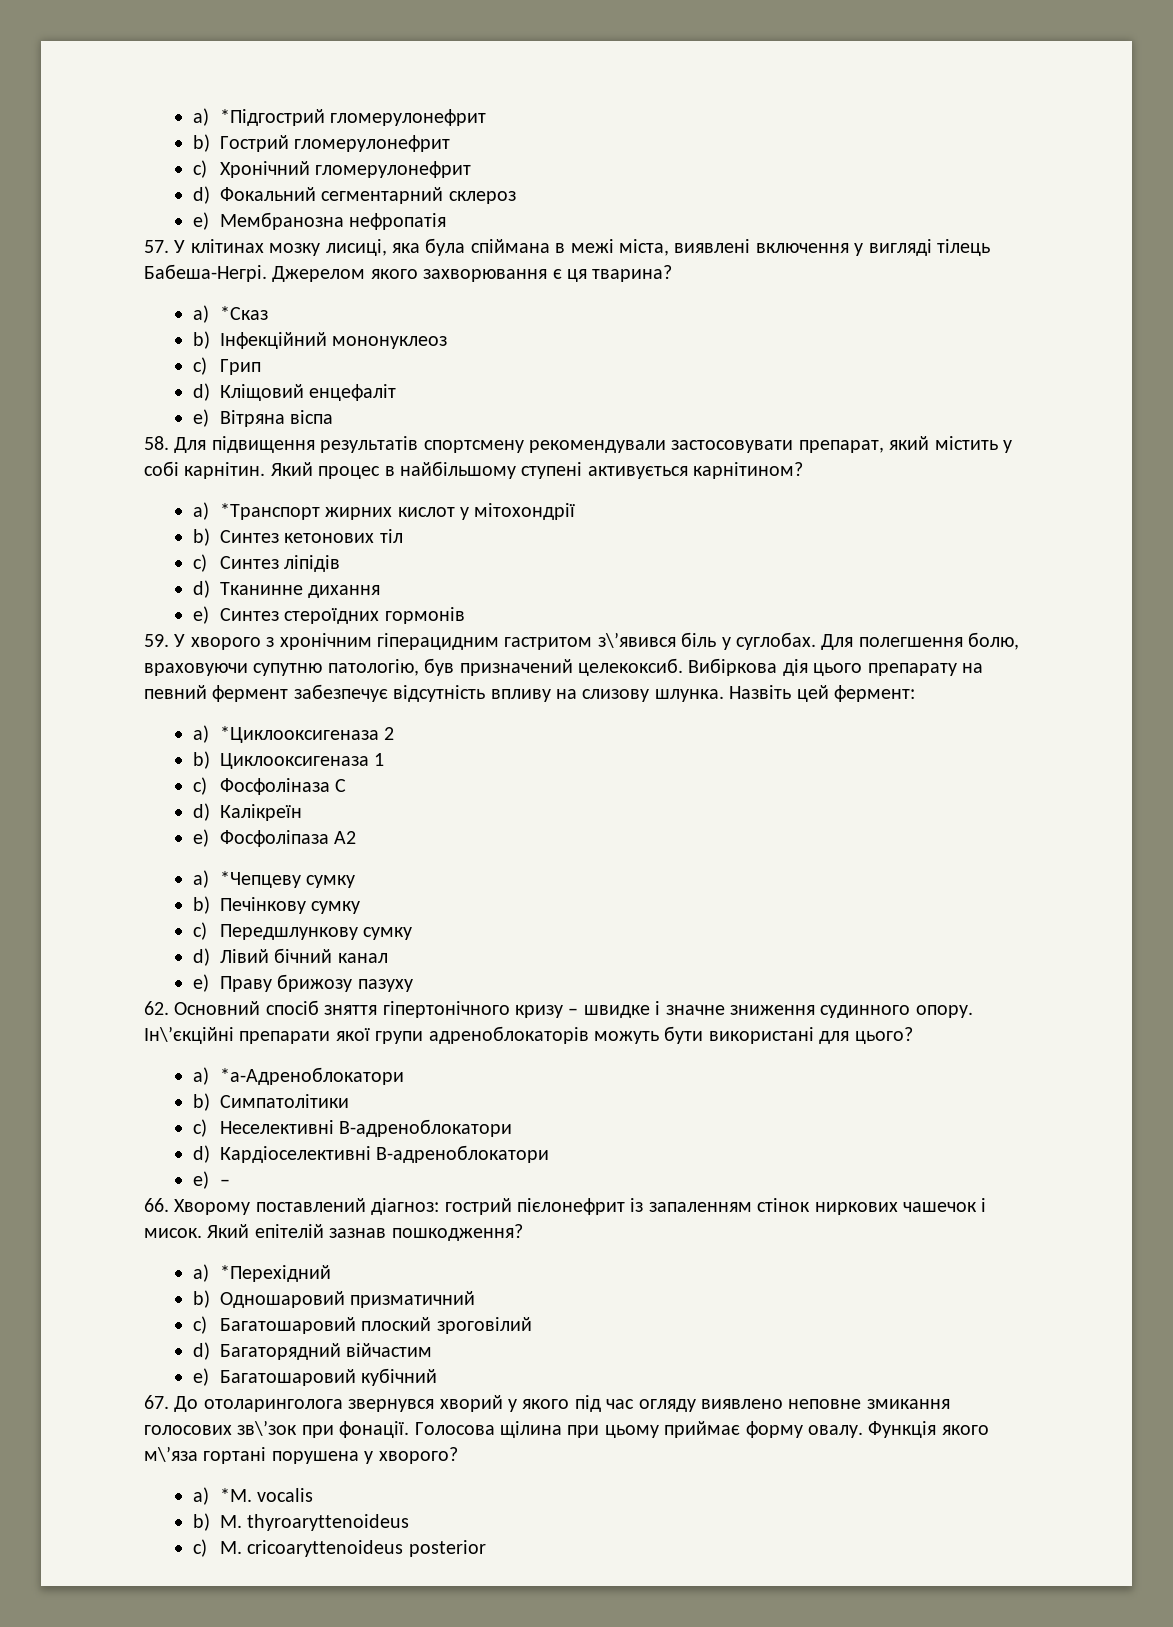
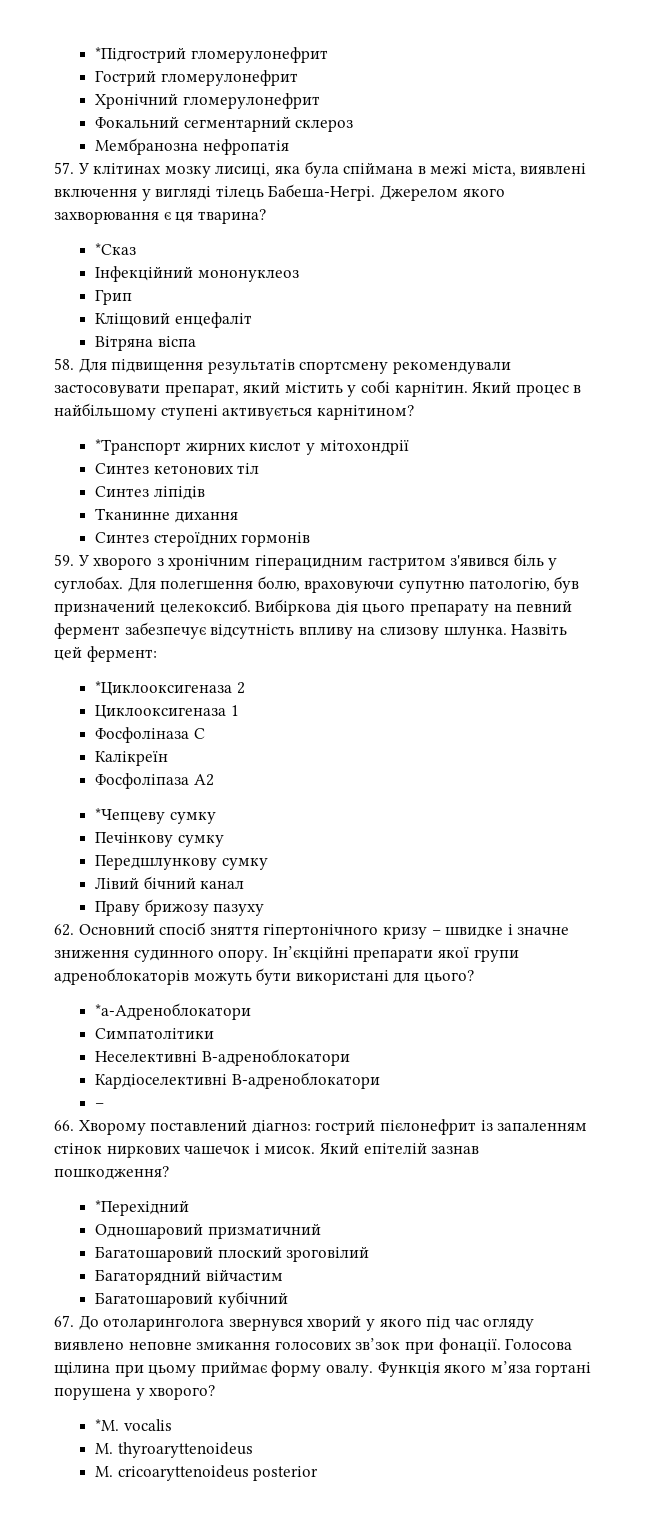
[192,108,209,126] a) -> (95, 55) none
[192,134,210,152] b) -> (328, 55) none
[192,160,207,178] c) -> (298, 78) none
[192,186,210,204] d) -> (320, 101) none
[192,212,209,230] e) -> (354, 125) none
[192,305,209,323] a) -> (266, 216) none
[192,331,210,349] b) -> (137, 249) none
[192,357,207,375] c) -> (299, 275) none
[192,383,210,401] d) -> (133, 297) none
[192,409,209,427] e) -> (252, 320) none
[192,502,209,520] a) -> (414, 412) none
[192,528,210,546] b) -> (409, 447) none
[192,554,207,572] c) -> (260, 468) none
[192,580,210,598] d) -> (205, 493) none
[192,606,209,624] e) -> (238, 517) none
[597,632,676,648] з\’явився -> [450,555,510,566] з'явився
[192,725,209,743] a) -> (157, 654) none
[192,751,210,769] b) -> (245, 688) none
[192,777,207,795] c) -> (239, 710) none
[192,803,210,821] d) -> (205, 733) none
[192,829,209,847] e) -> (169, 758) none
[192,870,209,888] a) -> (214, 780) none
[192,896,210,914] b) -> (216, 818) none
[192,922,207,940] c) -> (224, 841) none
[192,948,210,966] d) -> (268, 864) none
[192,974,209,992] e) -> (245, 884) none
[144,1026,234,1044] Ін\’єкційні -> [272,946,349,961] Ін’єкційні
[192,1067,209,1085] a) -> (474, 977) none
[192,1093,210,1111] b) -> (252, 1011) none
[192,1119,207,1137] c) -> (215, 1033) none
[192,1145,210,1163] d) -> (350, 1057) none
[192,1171,209,1189] e) -> (380, 1080) none
[192,1264,209,1282] a) -> (169, 1173) none
[192,1290,210,1308] b) -> (190, 1208) none
[192,1316,207,1334] c) -> (321, 1231) none
[192,1342,210,1360] d) -> (370, 1254) none
[192,1368,209,1386] e) -> (283, 1275) none
[237,1420,298,1436] зв\’зок -> [355,1338,401,1350] зв’зок
[144,1446,198,1462] м\’яза -> [490,1361,531,1373] м’яза
[192,1487,209,1505] a) -> (216, 1392) none
[192,1513,210,1531] b) -> (172, 1425) none
[192,1539,207,1557] c) -> (253, 1450) none

